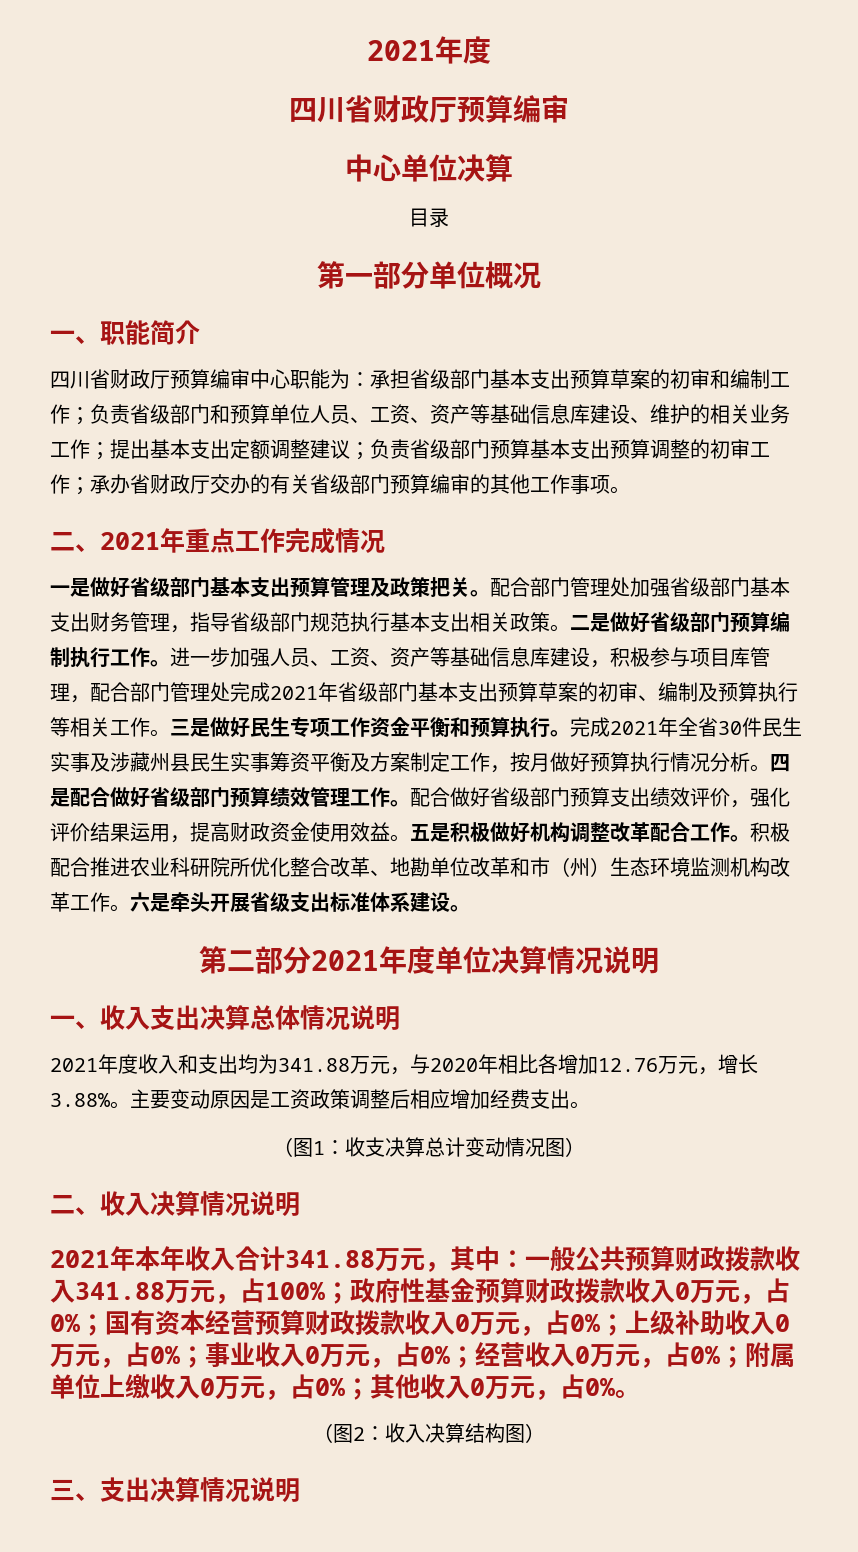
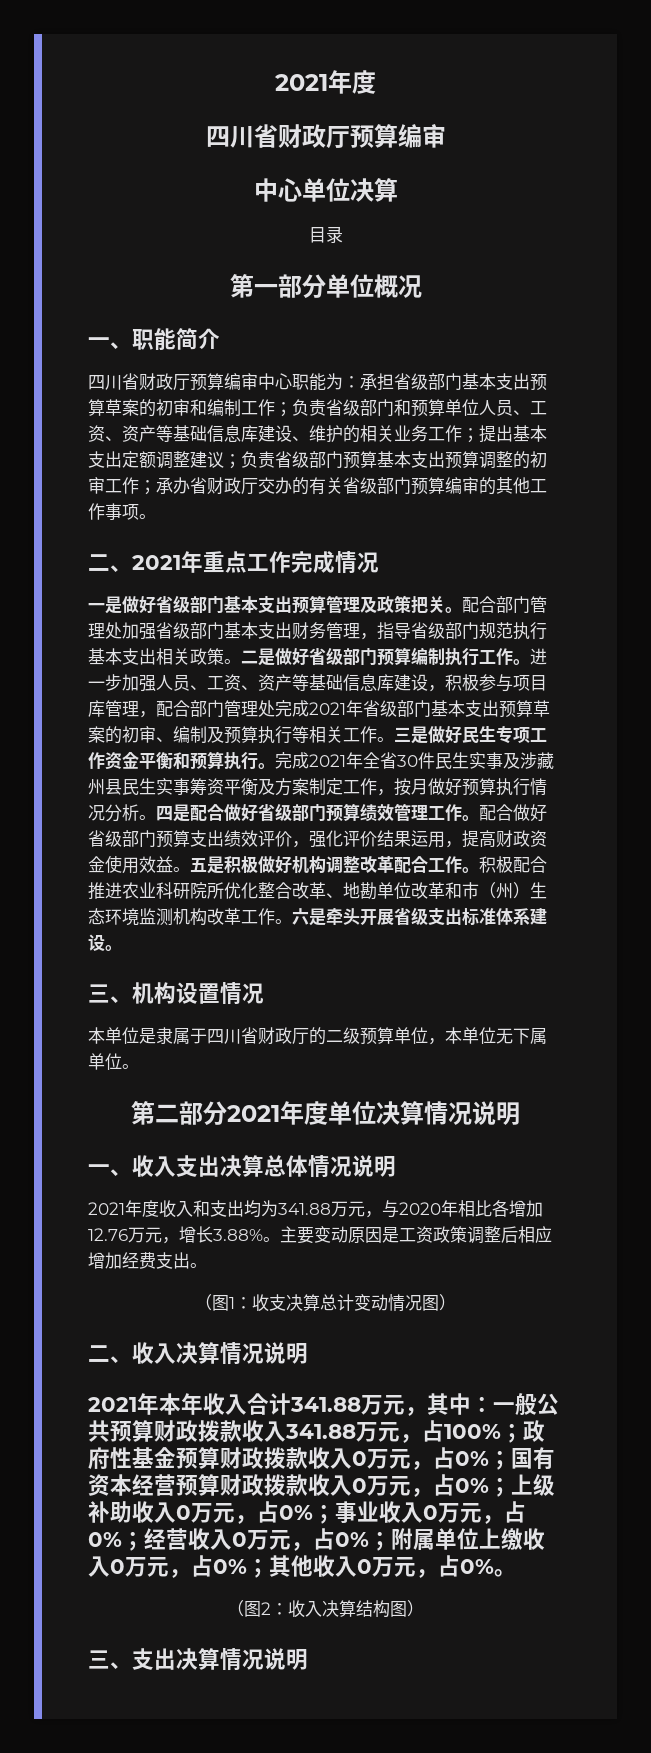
(470, 908) none -> [88,982,264,1005] [88,1027,547,1045] [88,1053,139,1070] // 三、机构设置情况 // 本单位是隶属于四川省财政厅的二级预算单位，本单位无下属单位。

